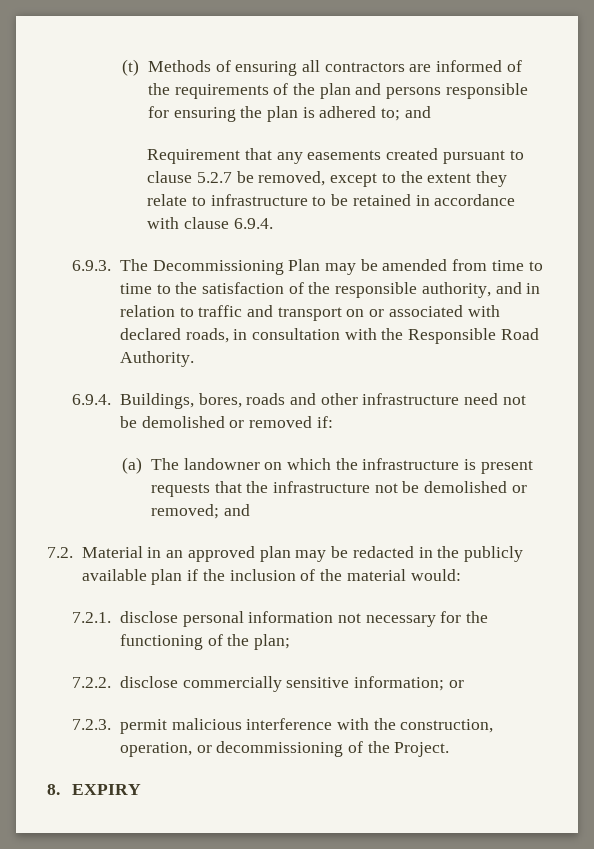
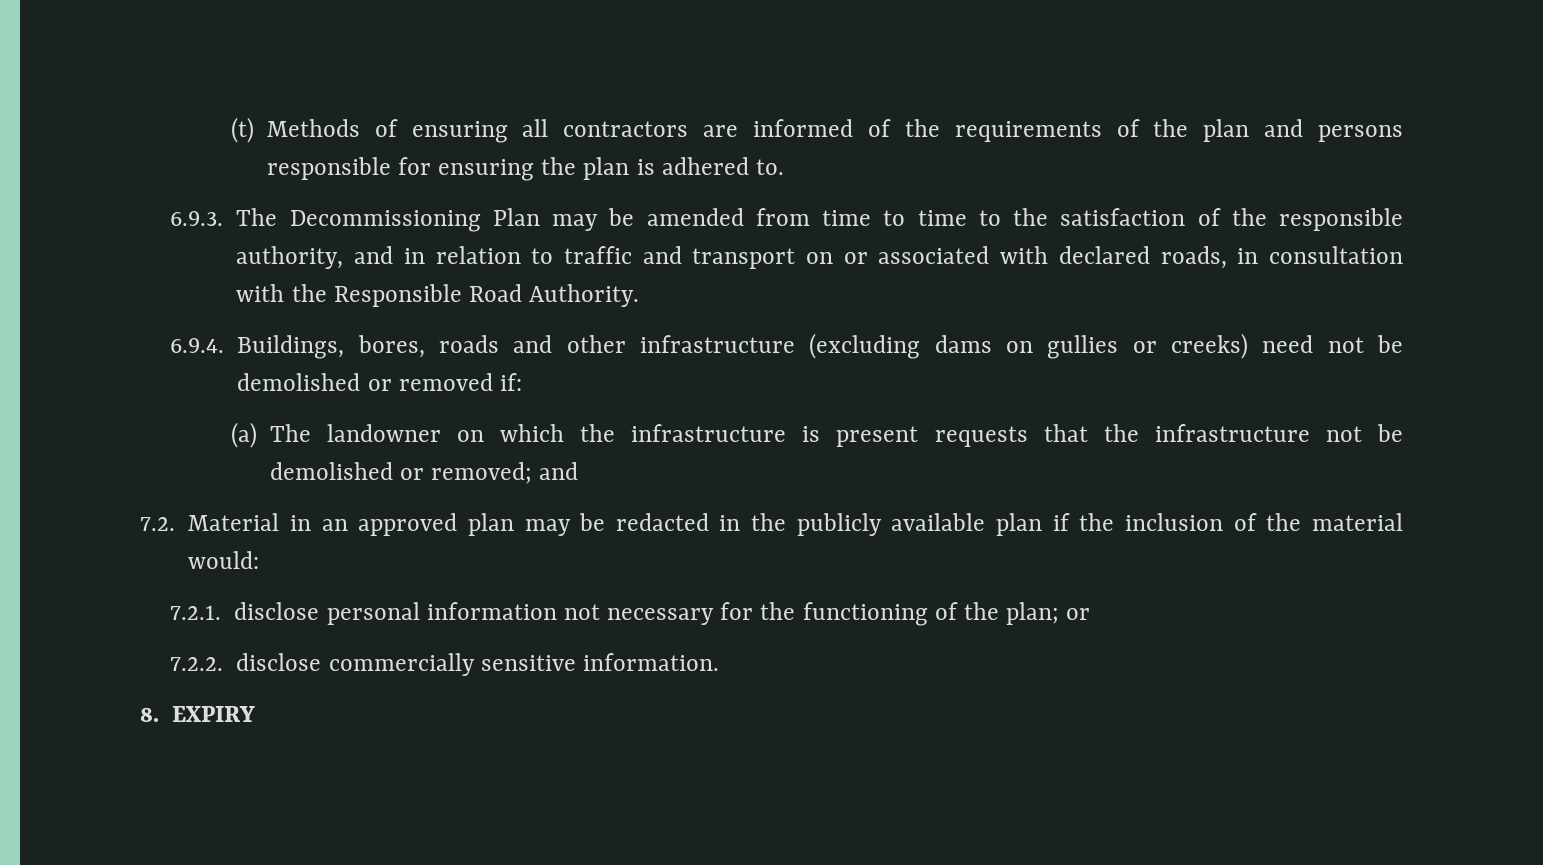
[381,106,431,121] [147,148,524,164] [147,171,507,187] [147,194,516,206] [147,217,273,229] to; and // Requirement that any easements created pursuant to clause 5.2.7 be removed, except to the extent they relate to infrastructure to be retained in accordance with clause 6.9.4. -> [755,159,784,175] to.
(460, 399) none -> [809,333,1249,359] (excluding dams on gullies or creeks)
(290, 642) none -> [1066,608,1091,620] or
[353,676,464,691] [72,718,494,734] [119,741,450,757] information; or // 7.2.3. permit malicious interference with the construction, operation, or decommissioning of the Project. -> [582,653,719,671] information.

